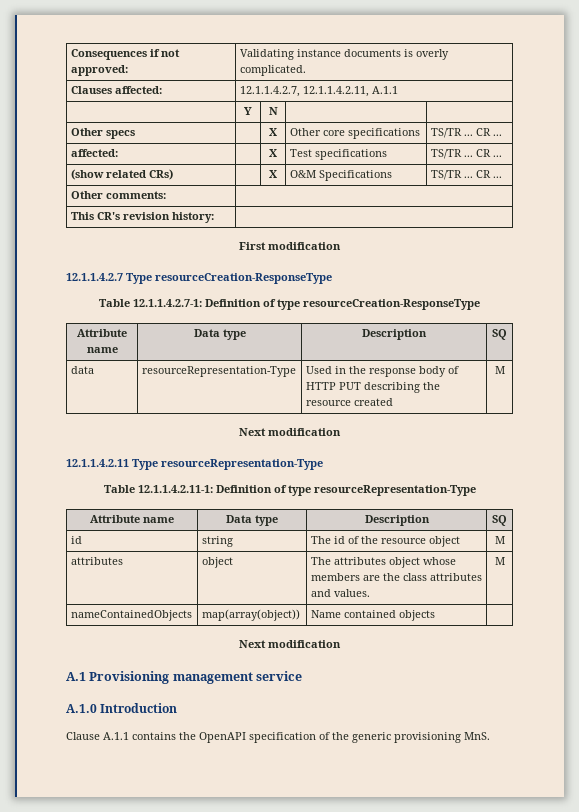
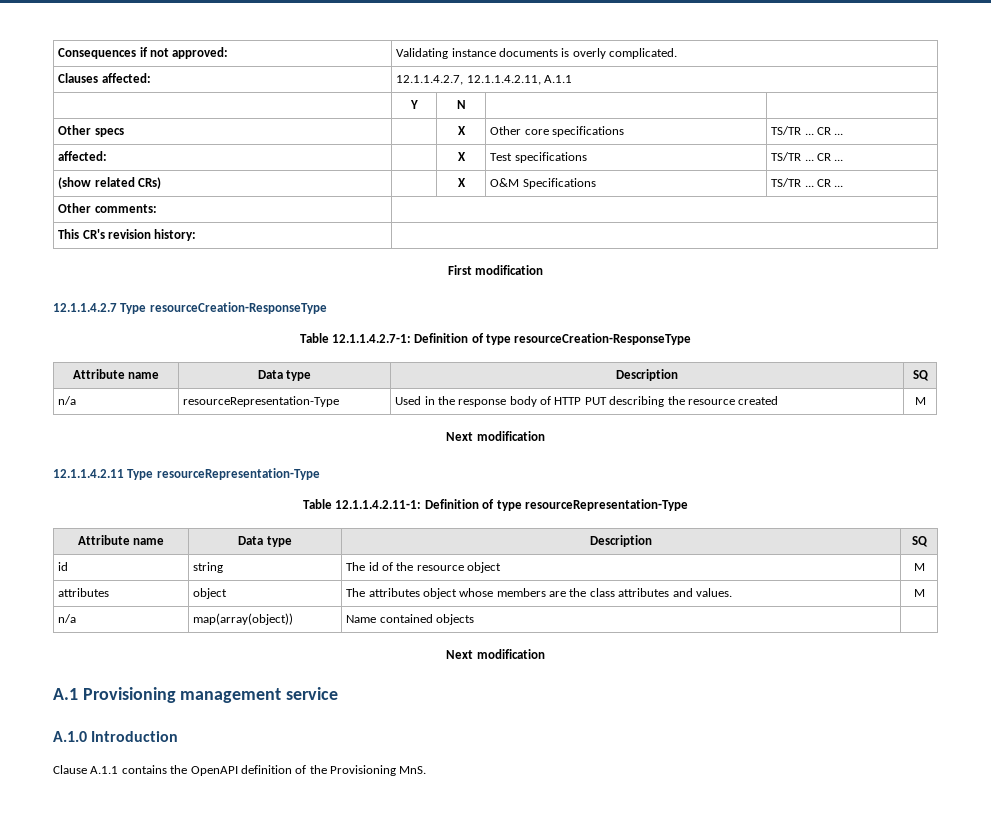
[70,366,94,374] data -> [58,396,77,405] n/a
[70,610,192,621] nameContainedObjects -> [58,614,77,623] n/a
[249,732,461,743] specification of the generic provisioning -> [240,765,396,776] definition of the Provisioning

